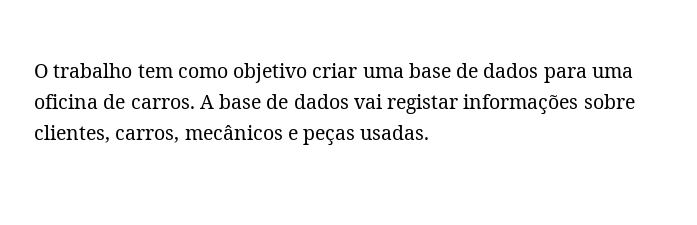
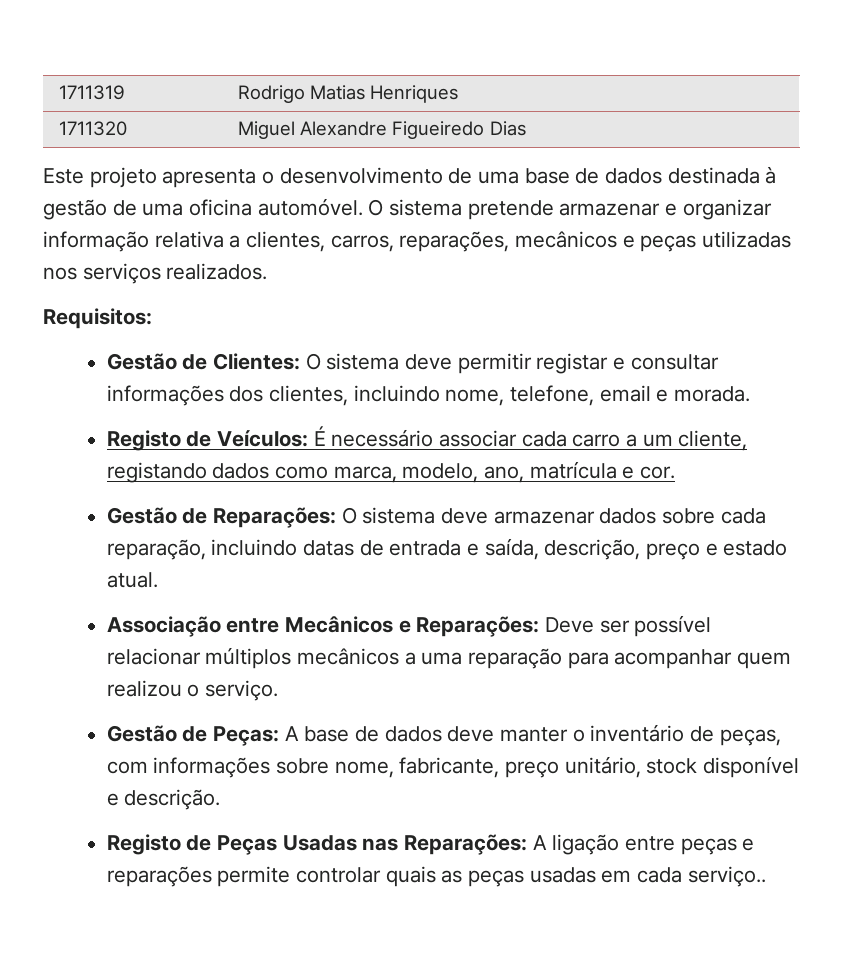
[34,63,633,83] [34,94,635,115] [34,125,430,146] O trabalho tem como objetivo criar uma base de dados para uma oficina de carros. A base de dados vai registar informações sobre clientes, carros, mecânicos e peças usadas. -> [59,85,126,100] [238,85,459,103] [59,121,128,136] [238,121,526,139] [43,166,777,188] [43,198,772,220] [43,231,792,252] [43,263,268,284] [43,308,152,329] [106,353,719,374] [106,385,751,406] [106,426,748,451] [106,461,676,483] [106,507,766,528] [106,538,788,560] [106,572,158,588] [106,615,712,637] [106,647,792,669] [106,680,279,701] [106,724,781,746] [106,756,800,778] [106,789,221,810] [106,834,755,855] [106,866,766,887] 1711319 | Rodrigo Matias Henriques // 1711320 | Miguel Alexandre Figueiredo Dias // Este projeto apresenta o desenvolvimento de uma base de dados destinada à gestão de uma oficina automóvel. O sistema pretende armazenar e organizar informação relativa a clientes, carros, reparações, mecânicos e peças utilizadas nos serviços realizados. // Requisitos: // Gestão de Clientes: O sistema deve permitir registar e consultar informações dos clientes, incluindo nome, telefone, email e morada. // Registo de Veículos: É necessário associar cada carro a um cliente, registando dados como marca, modelo, ano, matrícula e cor. // Gestão de Reparações: O sistema deve armazenar dados sobre cada reparação, incluindo datas de entrada e saída, descrição, preço e estado atual. // Associação entre Mecânicos e Reparações: Deve ser possível relacionar múltiplos mecânicos a uma reparação para acompanhar quem realizou o serviço. // Gestão de Peças: A base de dados deve manter o inventário de peças, com informações sobre nome, fabricante, preço unitário, stock disponível e descrição. // Registo de Peças Usadas nas Reparações: A ligação entre peças e reparações permite controlar quais as peças usadas em cada serviço..

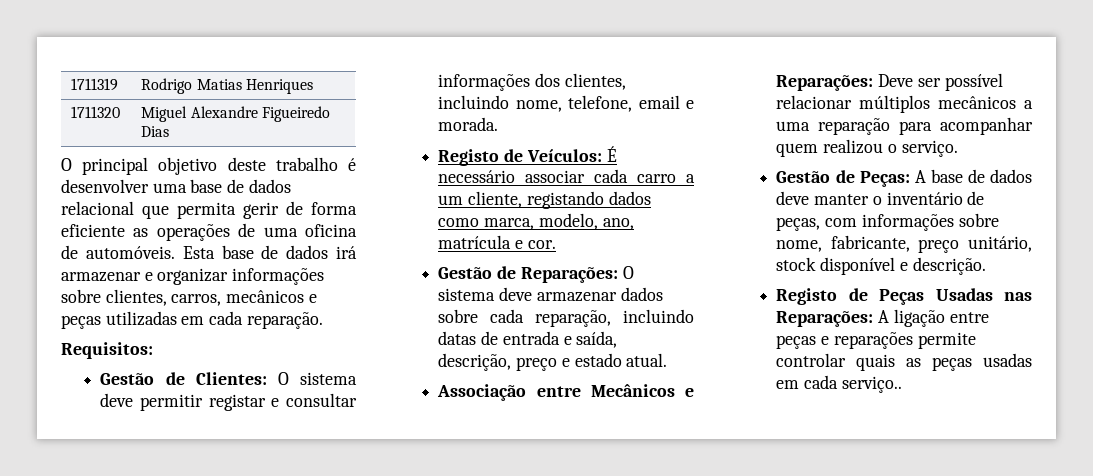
[43,166,777,188] [43,198,772,220] [43,231,241,252] Este projeto apresenta o desenvolvimento de uma base de dados destinada à gestão de uma oficina automóvel. O sistema pretende armazenar e organizar informação relativa a -> [61,157,356,175] [61,179,291,193] [61,201,357,219] [61,223,357,241] [61,245,357,259] [61,268,325,285] [61,289,101,303] O principal objetivo deste trabalho é desenvolver uma base de dados relacional que permita gerir de forma eficiente as operações de uma oficina de automóveis. Esta base de dados irá armazenar e organizar informações sobre
[399,231,510,252] reparações, -> (222, 300) none
[43,263,268,284] nos serviços realizados. -> [181,311,323,329] em cada reparação.

